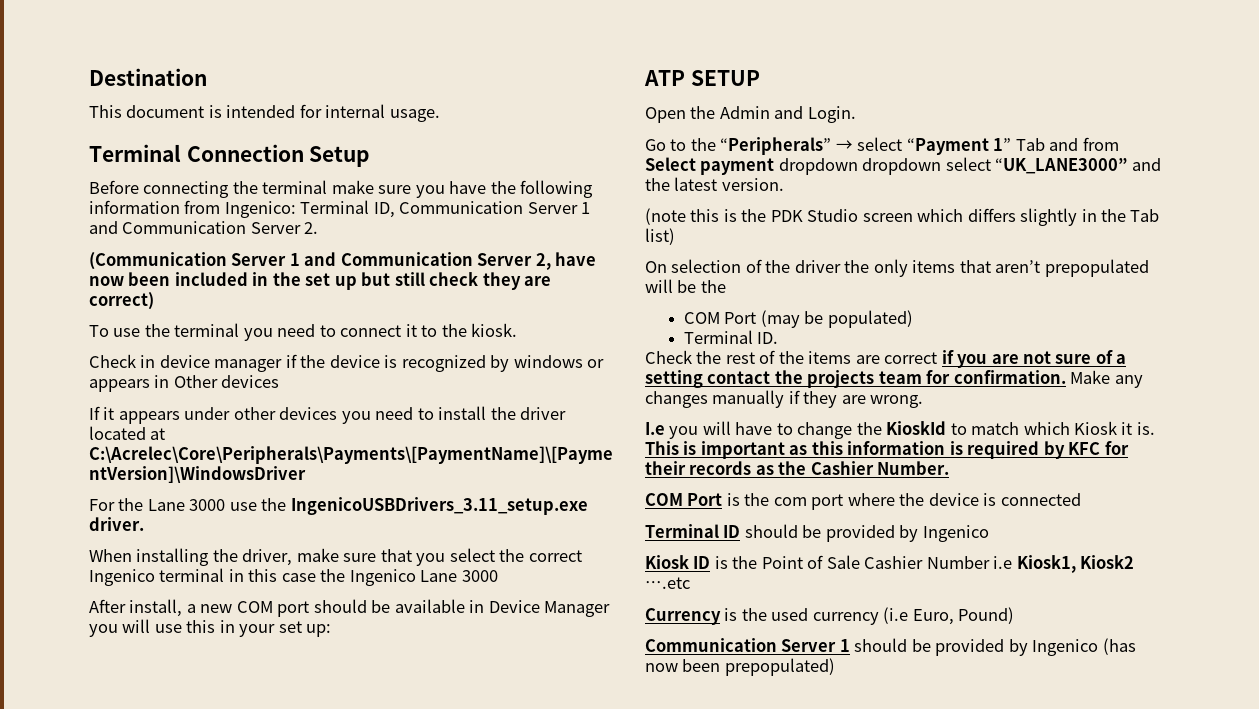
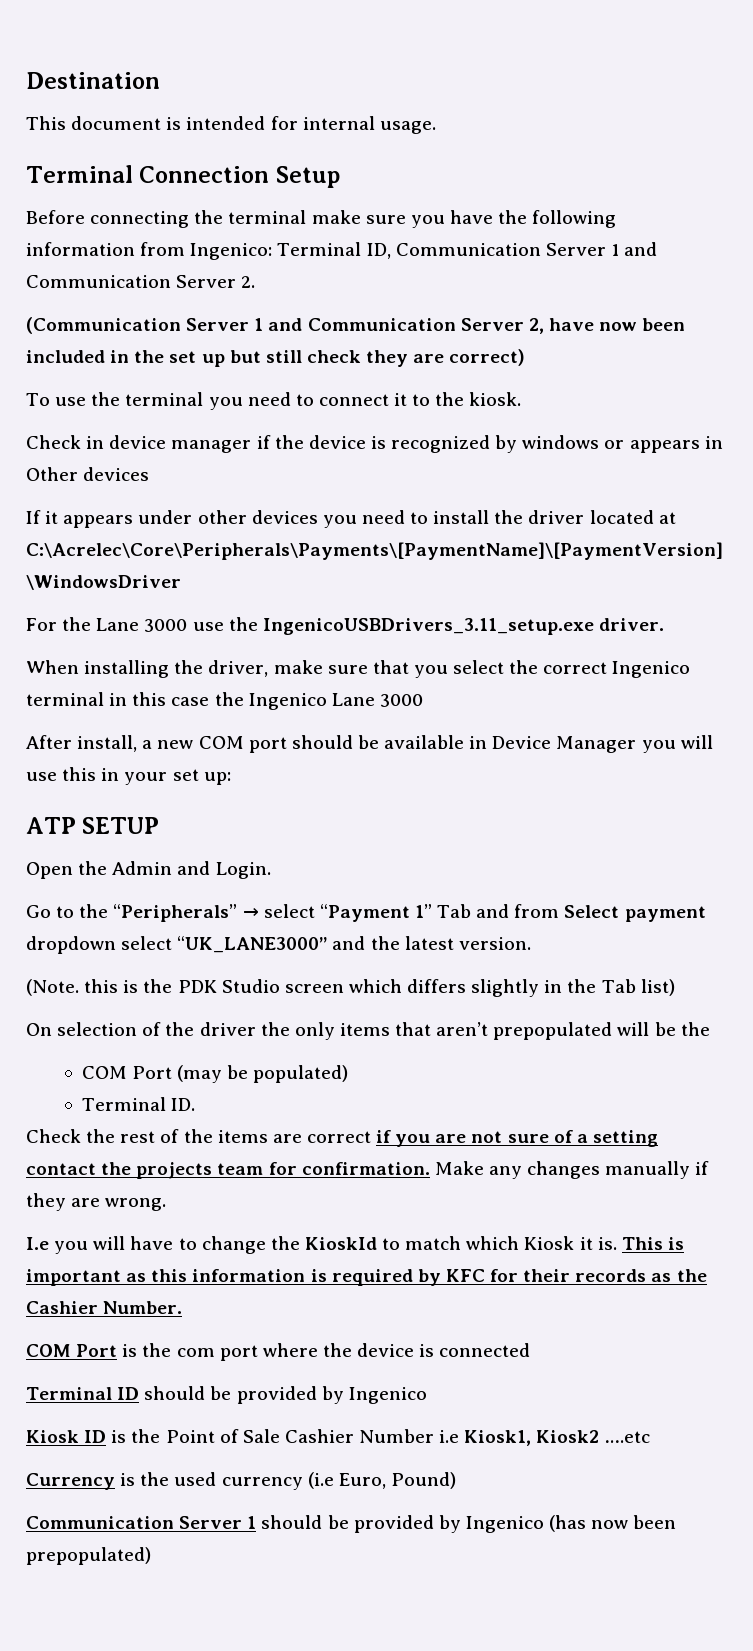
[862,158,942,175] dropdown -> (116, 945) none
[645,208,686,225] (note -> [26,979,79,996] (Note.

